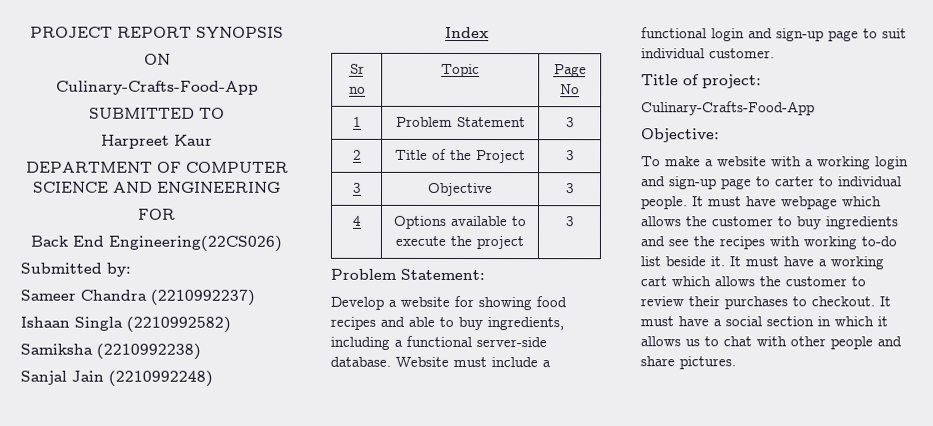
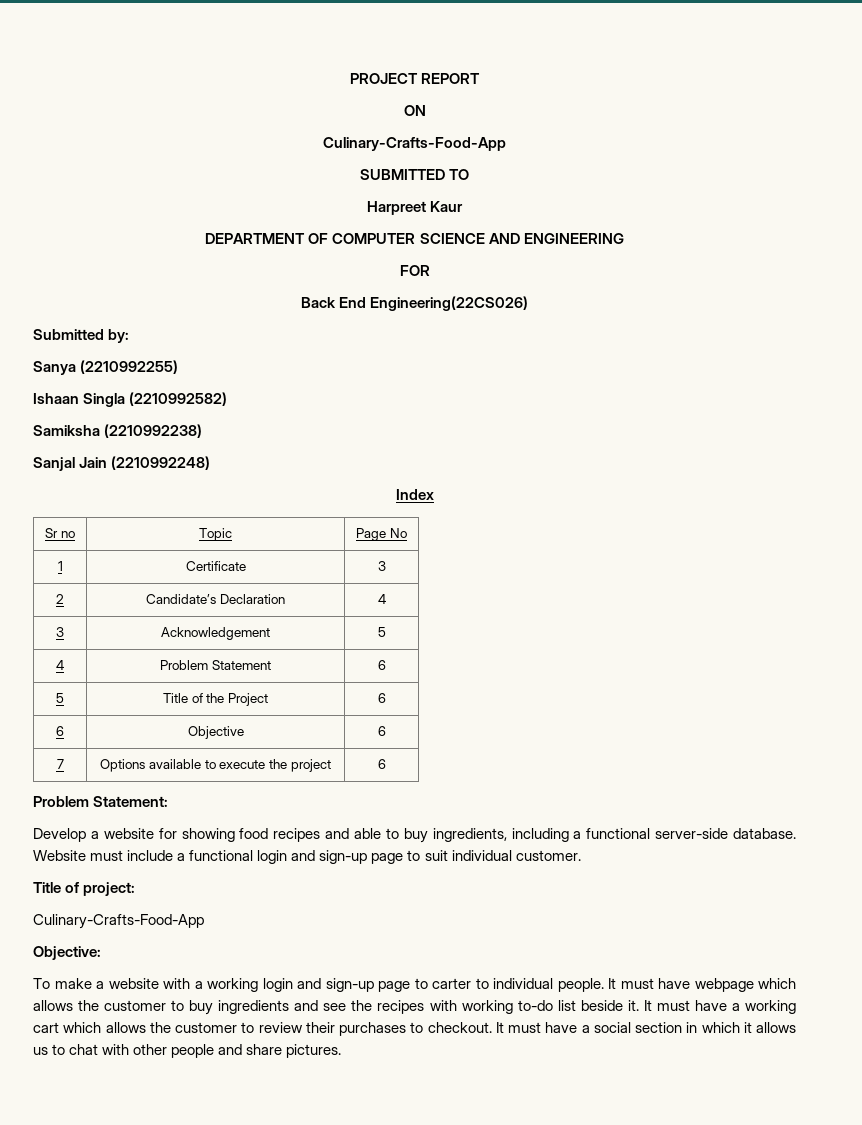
[196,26,284,38] SYNOPSIS -> (481, 78) none
[20,289,255,306] Sameer Chandra (2210992237) -> [33,360,179,375] Sanya (2210992255)
[395,116,526,128] Problem Statement -> [185,561,246,571] Certificate
(362, 154) none -> [146,594,285,604] [377,594,386,604] [56,627,64,637] [161,627,270,640] [377,627,386,637] [56,660,64,670] [160,660,271,670] [377,660,386,670] [56,693,64,703] | Candidate’s Declaration | 4 // 3 | Acknowledgement | 5 // 4 | Problem Statement | 6 // 5
[565,150,575,161] [352,182,362,193] 3 // 3 -> [377,693,386,703] [56,726,64,736] 6 // 6
[565,183,575,194] [351,215,361,226] 3 // 4 -> [377,726,386,736] [56,759,64,769] 6 // 7
[564,216,574,227] 3 -> [377,759,386,769] 6

